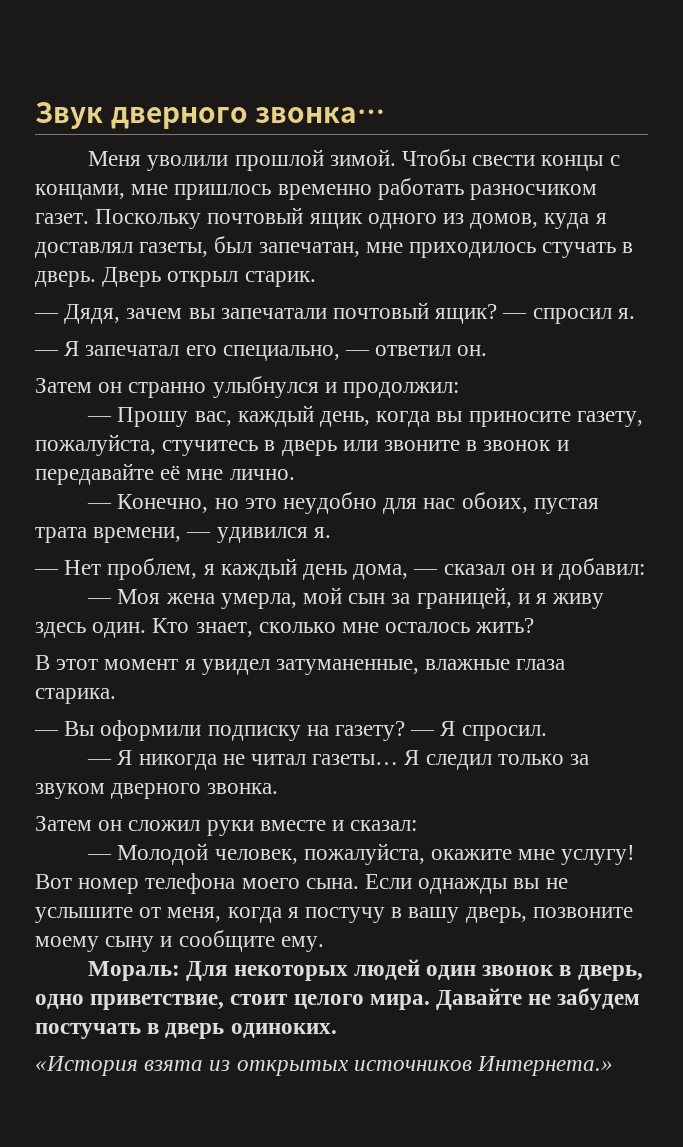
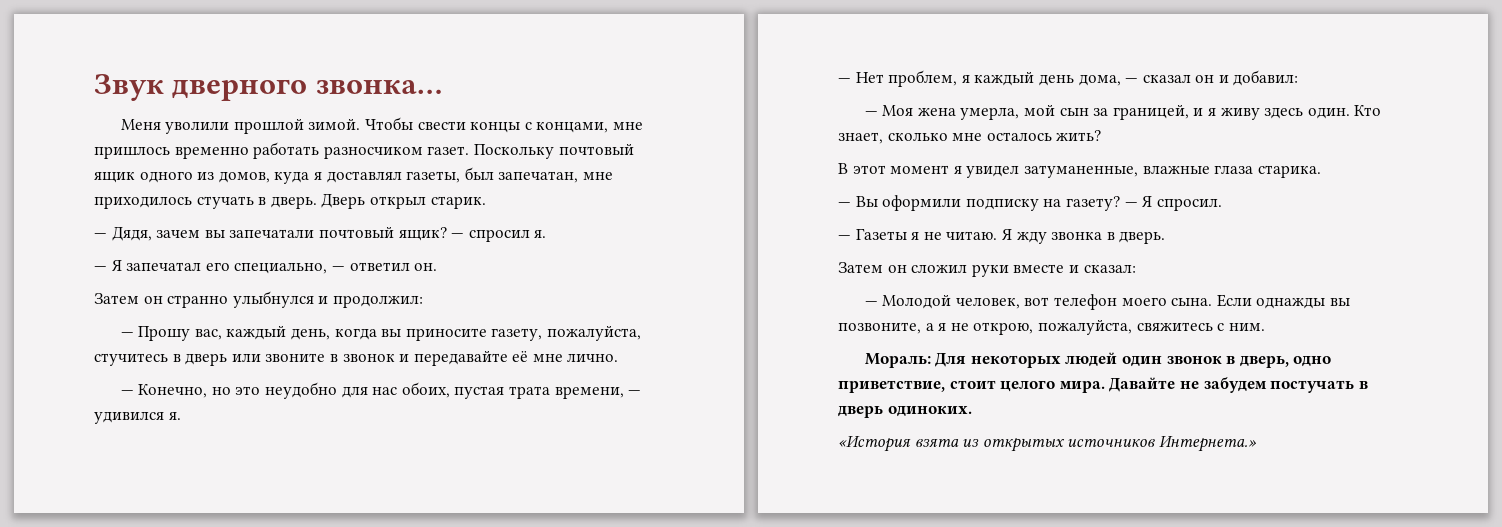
[117,750,590,770] [35,783,279,799] Я никогда не читал газеты… Я следил только за звуком дверного звонка. -> [855,228,1166,244] Газеты я не читаю. Я жду звонка в дверь.
[303,843,636,865] [35,873,236,894] пожалуйста, окажите мне услугу! Вот номер телефона -> [1024,294,1118,310] вот телефон
[545,878,568,889] [35,907,633,923] [35,930,324,952] не услышите от меня, когда я постучу в вашу дверь, позвоните моему сыну и сообщите ему. -> [838,319,1265,335] позвоните, а я не открою, пожалуйста, свяжитесь с ним.

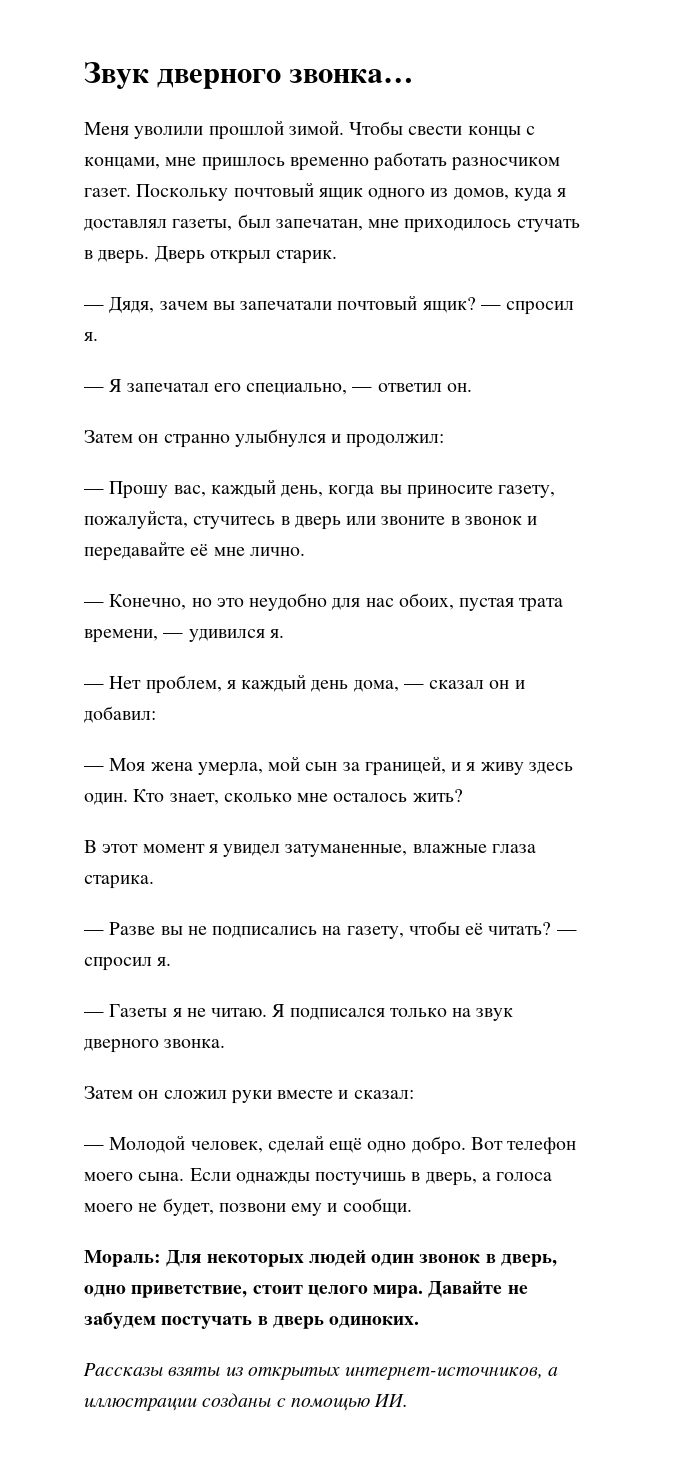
[855,195,1222,211] Вы оформили подписку на газету? — Я спросил. -> [109,921,577,939] [84,957,172,971] Разве вы не подписались на газету, чтобы её читать? — спросил я.
[1016,231,1166,244] жду звонка в дверь. -> [289,1008,514,1021] [84,1039,226,1053] подписался только на звук дверного звонка.
[1024,297,1050,306] вот -> [267,1135,503,1155] сделай ещё одно добро. Вот
[1330,298,1351,306] [838,319,1265,335] вы позвоните, а я не открою, пожалуйста, свяжитесь с ним. -> [315,1172,553,1186] [84,1198,412,1216] постучишь в дверь, а голоса моего не будет, позвони ему и сообщи.
[838,435,1257,452] «История взята из открытых источников Интернета.» -> [83,1363,559,1380] [84,1393,409,1411] Рассказы взяты из открытых интернет-источников, а иллюстрации созданы с помощью ИИ.

